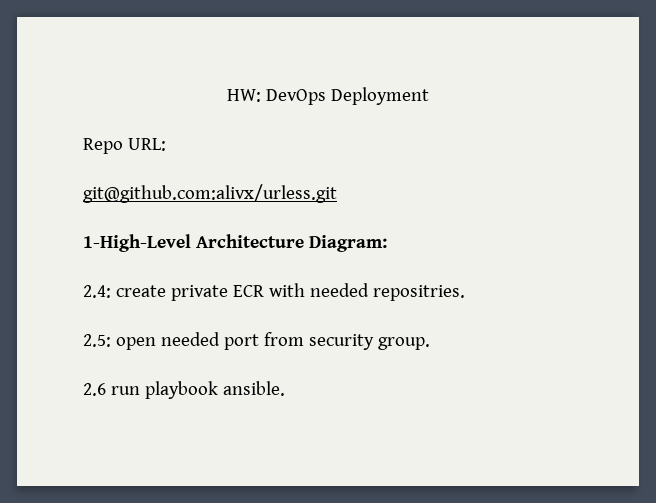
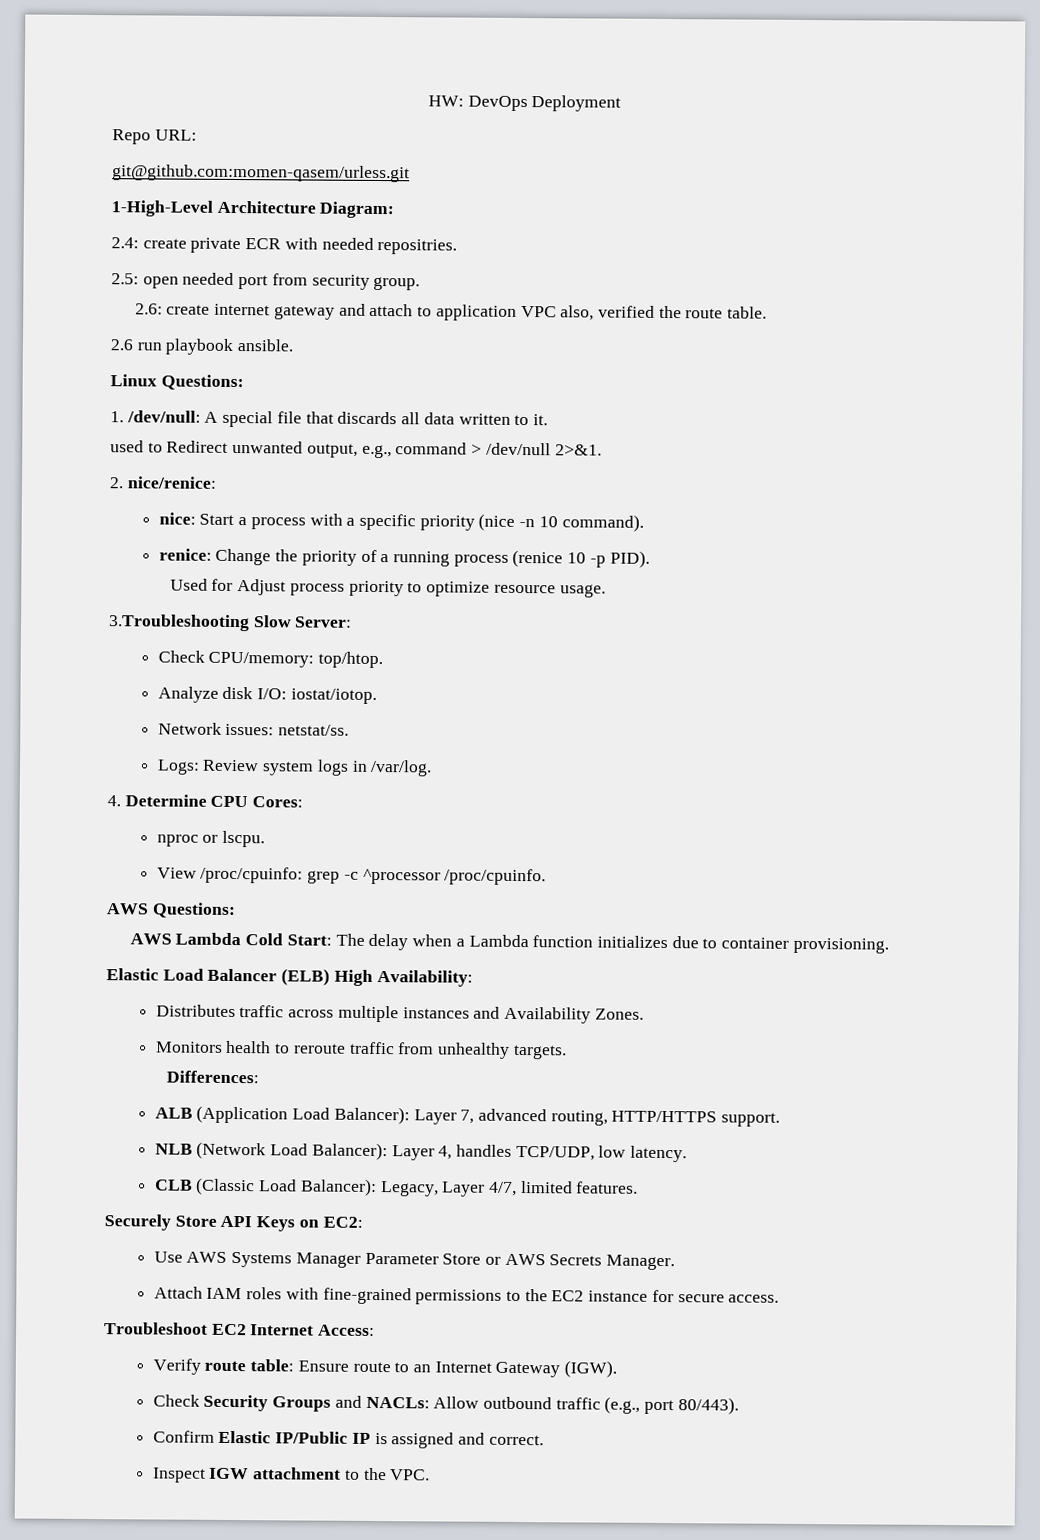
[83,184,337,203] git@github.com:alivx/urless.git -> [112,164,410,183] git@github.com:momen-qasem/urless.git
[83,381,285,399] 2.6 run playbook ansible. -> [134,303,768,321] [110,338,295,355] [110,374,244,391] [110,410,548,428] [110,440,602,459] [109,476,217,489] [158,512,644,532] [158,548,650,568] [169,578,606,598] [108,614,353,632] [157,650,384,669] [157,686,377,704] [157,722,350,736] [156,759,433,777] [107,794,304,808] [156,830,266,848] [156,866,547,886] [106,902,236,919] [129,932,889,954] [106,968,473,987] [155,1004,644,1024] [155,1040,567,1060] [165,1070,259,1084] [154,1105,781,1127] [154,1141,688,1163] [154,1177,639,1197] [104,1214,363,1232] [153,1251,676,1271] [153,1286,780,1305] [104,1322,376,1337] [152,1358,618,1378] [152,1394,739,1415] [152,1430,544,1449] [152,1467,431,1483] 2.6: create internet gateway and attach to application VPC also, verified the route table. // 2.6 run playbook ansible. // Linux Questions: // 1. /dev/null: A special file that discards all data written to it. // used to Redirect unwanted output, e.g., command > /dev/null 2>&1. // 2. nice/renice: // nice: Start a process with a specific priority (nice -n 10 command). // renice: Change the priority of a running process (renice 10 -p PID). // Used for Adjust process priority to optimize resource usage. // 3.Troubleshooting Slow Server: // Check CPU/memory: top/htop. // Analyze disk I/O: iostat/iotop. // Network issues: netstat/ss. // Logs: Review system logs in /var/log. // 4. Determine CPU Cores: // nproc or lscpu. // View /proc/cpuinfo: grep -c ^processor /proc/cpuinfo. // AWS Questions: // AWS Lambda Cold Start: The delay when a Lambda function initializes due to container provisioning. // Elastic Load Balancer (ELB) High Availability: // Distributes traffic across multiple instances and Availability Zones. // Monitors health to reroute traffic from unhealthy targets. // Differences: // ALB (Application Load Balancer): Layer 7, advanced routing, HTTP/HTTPS support. // NLB (Network Load Balancer): Layer 4, handles TCP/UDP, low latency. // CLB (Classic Load Balancer): Legacy, Layer 4/7, limited features. // Securely Store API Keys on EC2: // Use AWS Systems Manager Parameter Store or AWS Secrets Manager. // Attach IAM roles with fine-grained permissions to the EC2 instance for secure access. // Troubleshoot EC2 Internet Access: // Verify route table: Ensure route to an Internet Gateway (IGW). // Check Security Groups and NACLs: Allow outbound traffic (e.g., port 80/443). // Confirm Elastic IP/Public IP is assigned and correct. // Inspect IGW attachment to the VPC.

